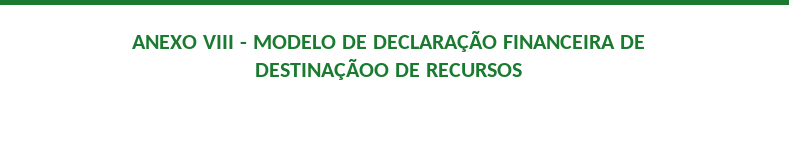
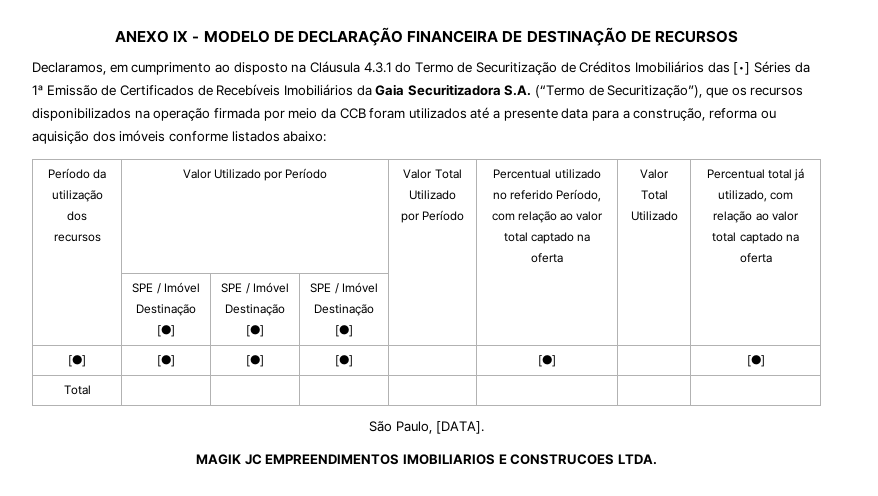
[203,35,235,49] VIII -> [173,31,189,42] IX
[255,58,390,80] DESTINAÇÃOO -> [526,27,627,46] DESTINAÇÃO
(522, 70) none -> [32,61,810,75] [32,84,804,98] [32,107,776,121] [32,130,327,144] [47,168,107,179] [51,190,103,202] [67,211,87,221] [53,234,101,242] [182,168,328,181] [403,169,462,179] [408,190,456,200] [400,210,465,223] [493,169,601,179] [492,189,602,202] [491,211,604,223] [503,232,591,244] [531,253,563,263] [640,169,669,179] [640,190,668,200] [630,211,678,221] [706,168,805,181] [717,190,794,202] [713,211,799,223] [712,232,799,244] [739,253,772,263] [132,282,200,294] [136,304,196,316] [157,325,175,337] [221,282,289,294] [225,304,285,316] [246,325,264,337] [310,282,378,294] [313,304,374,316] [334,325,353,337] [68,355,86,367] [157,355,175,367] [246,355,264,367] [334,355,353,367] [538,355,556,367] [746,355,765,367] [63,385,91,395] [369,421,484,434] [196,454,657,465] // Declaramos, em cumprimento ao disposto na Cláusula 4.3.1 do Termo de Securitização de Créditos Imobiliários das [•] Séries da 1ª Emissão de Certificados de Recebíveis Imobiliários da Gaia Securitizadora S.A. (“Termo de Securitização”), que os recursos disponibilizados na operação firmada por meio da CCB foram utilizados até a presente data para a construção, reforma ou aquisição dos imóveis conforme listados abaixo: // Período da utilização dos recursos | Valor Utilizado por Período | Valor Total Utilizado por Período | Percentual utilizado no referido Período, com relação ao valor total captado na oferta | Valor Total Utilizado | Percentual total já utilizado, com relação ao valor total captado na oferta // | SPE / Imóvel Destinação [●] | SPE / Imóvel Destinação [●] | SPE / Imóvel Destinação [●] | | | | // [●] | [●] | [●] | [●] | | [●] | | [●] // Total | | | | | | | // São Paulo, [DATA]. // MAGIK JC EMPREENDIMENTOS IMOBILIARIOS E CONSTRUCOES LTDA.

